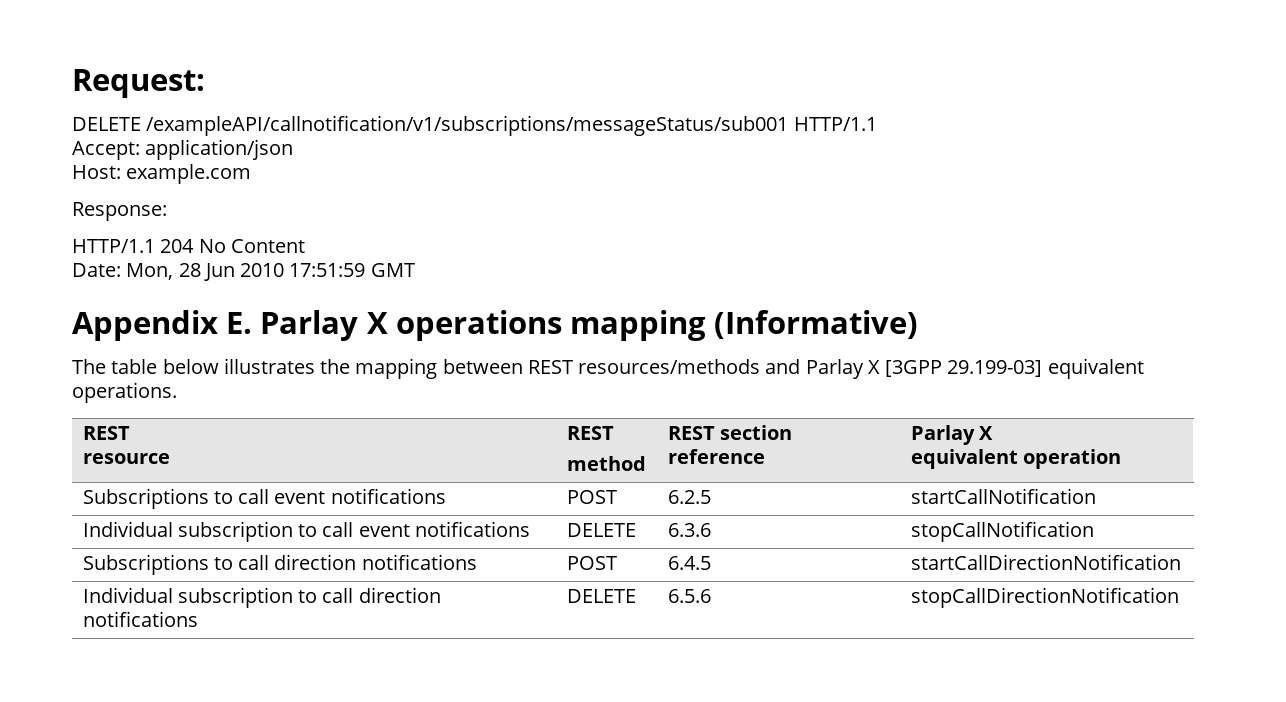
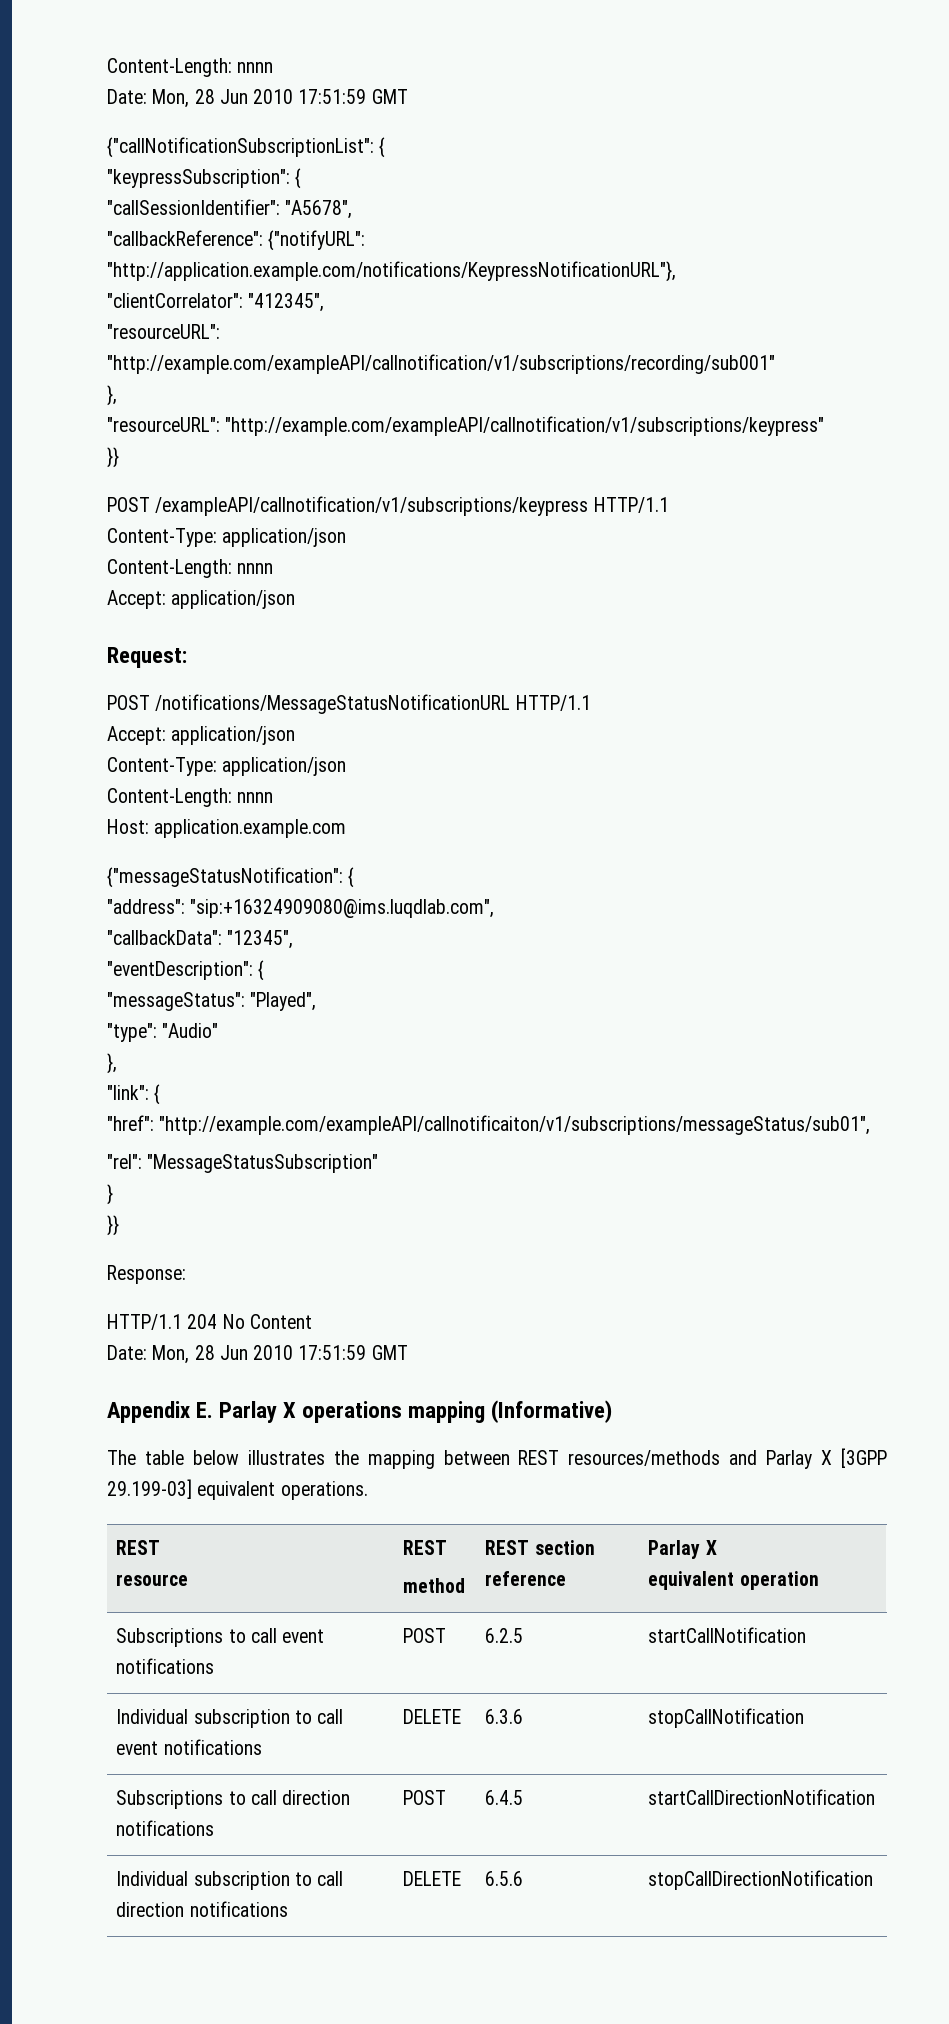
(72, 83) none -> [107,58,274,77] [107,89,408,108] [107,137,386,158] [107,168,302,189] [107,199,353,219] [107,230,366,251] [107,261,676,282] [107,293,325,312] [107,324,220,339] [107,354,775,374] [107,385,117,406] [107,416,825,436] [107,447,119,468] [107,496,669,516] [107,528,347,547] [107,559,274,578] [107,590,296,609] Content-Length: nnnn // Date: Mon, 28 Jun 2010 17:51:59 GMT // {"callNotificationSubscriptionList": { // "keypressSubscription": { // "callSessionIdentifier": "A5678", // "callbackReference": {"notifyURL": "http://application.example.com/notifications/KeypressNotificationURL"}, // "clientCorrelator": "412345", // "resourceURL": "http://example.com/exampleAPI/callnotification/v1/subscriptions/recording/sub001" // }, // "resourceURL": "http://example.com/exampleAPI/callnotification/v1/subscriptions/keypress" // }} // POST /exampleAPI/callnotification/v1/subscriptions/keypress HTTP/1.1 // Content-Type: application/json // Content-Length: nnnn // Accept: application/json //
[72,115,789,136] DELETE /exampleAPI/callnotification/v1/subscriptions/messageStatus/sub001 -> [107,694,511,714] POST /notifications/MessageStatusNotificationURL
[72,164,252,184] Host: example.com -> [107,757,347,776] [107,788,274,807] [107,819,347,838] [107,867,355,888] [107,899,495,918] [107,930,294,949] [107,960,265,981] [107,992,317,1011] [107,1023,219,1042] [107,1053,117,1074] [107,1084,161,1105] [107,1115,871,1135] [107,1154,379,1173] [107,1184,113,1205] [107,1215,119,1236] Content-Type: application/json // Content-Length: nnnn // Host: application.example.com // {"messageStatusNotification": { // "address": "sip:+16324909080@ims.luqdlab.com", // "callbackData": "12345", // "eventDescription": { // "messageStatus": "Played", // "type": "Audio" // }, // "link": { // "href": "http://example.com/exampleAPI/callnotificaiton/v1/subscriptions/messageStatus/sub01", // "rel": "MessageStatusSubscription" // } // }}

